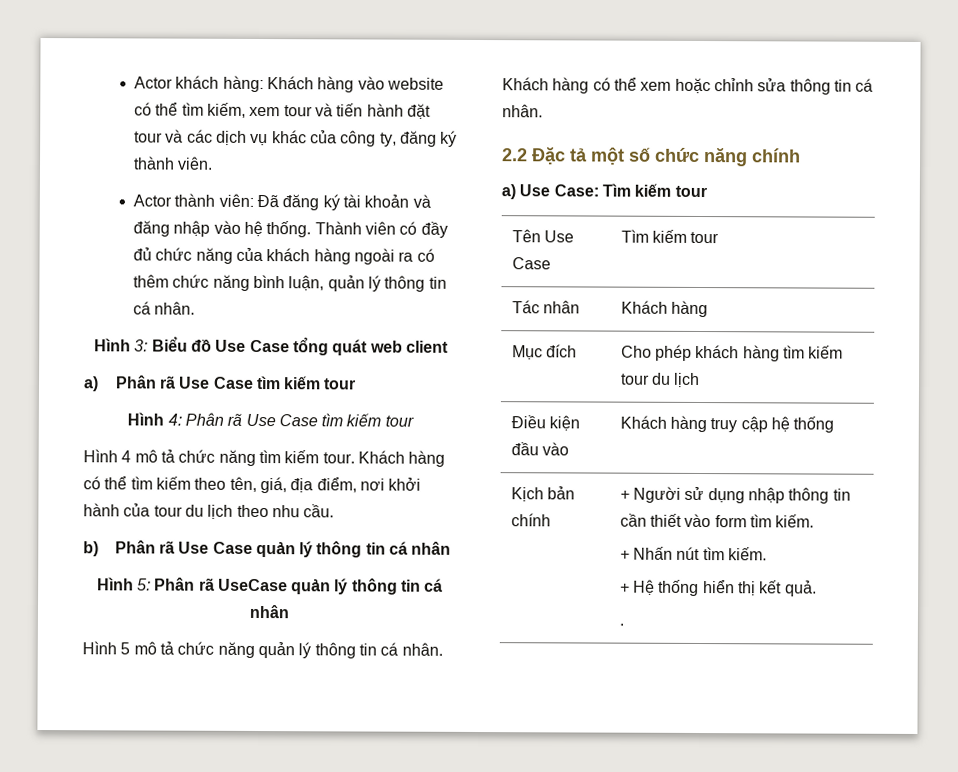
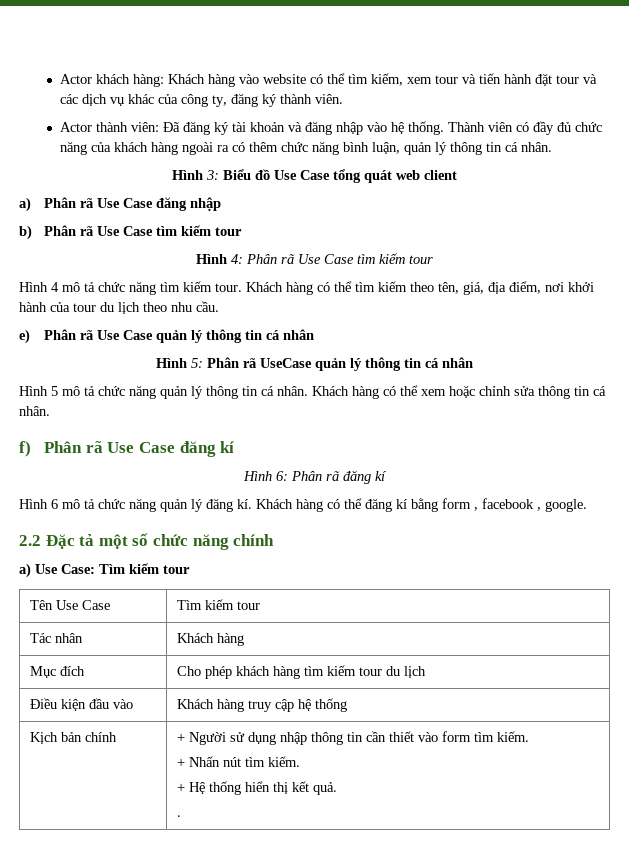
(254, 382) none -> [156,197,222,211] [19,225,154,240] đăng nhập // b) Phân rã Use Case
[83,541,99,557] b) -> [19,329,30,344] e)
(543, 111) none -> [19,441,235,457] [243,470,387,484] [19,498,587,512] // f) Phân rã Use Case đăng kí // Hình 6: Phân rã đăng kí // Hình 6 mô tả chức năng quản lý đăng kí. Khách hàng có thể đăng kí bằng form , facebook , google.

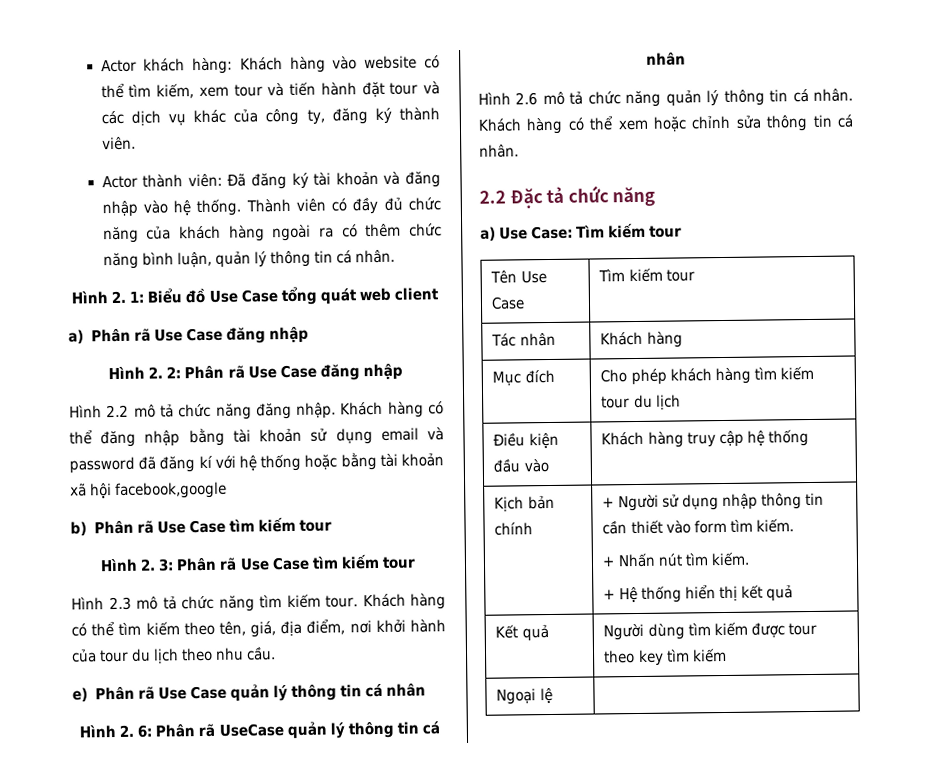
[206,170,219,180] 3: -> [111,290,145,304] 2. 1:
(222, 204) none -> [108,363,403,381] [69,401,445,420] [69,427,445,448] [69,451,444,474] [70,481,228,500] // Hình 2. 2: Phân rã Use Case đăng nhập // Hình 2.2 mô tả chức năng đăng nhập. Khách hàng có thể đăng nhập bằng tài khoản sử dụng email và password đã đăng kí với hệ thống hoặc bằng tài khoản xã hội facebook,google
[231,253,433,264] [19,282,59,292] 4: Phân rã Use Case tìm kiếm tour // Hình 4 -> [140,553,416,572] [71,596,132,611] 2. 3: Phân rã Use Case tìm kiếm tour // Hình 2.3
[191,358,203,368] 5: -> [119,724,153,738] 2. 6:
[51,386,58,396] 5 -> [515,92,539,106] 2.6
[19,441,235,457] [243,470,387,484] [19,498,587,512] [19,533,275,550] f) Phân rã Use Case đăng kí // Hình 6: Phân rã đăng kí // Hình 6 mô tả chức năng quản lý đăng kí. Khách hàng có thể đăng kí bằng form , facebook , google. // 2.2 Đặc tả một số chức năng chính -> [479,185,656,209] 2.2 Đặc tả chức năng
[313,782,338,795] [177,815,182,817] quả. // . -> [765,584,793,602] [495,624,549,642] [603,621,817,641] [603,647,727,666] [496,687,553,705] quả // Kết quả | Người dùng tìm kiếm được tour theo key tìm kiếm // Ngoại lệ |

